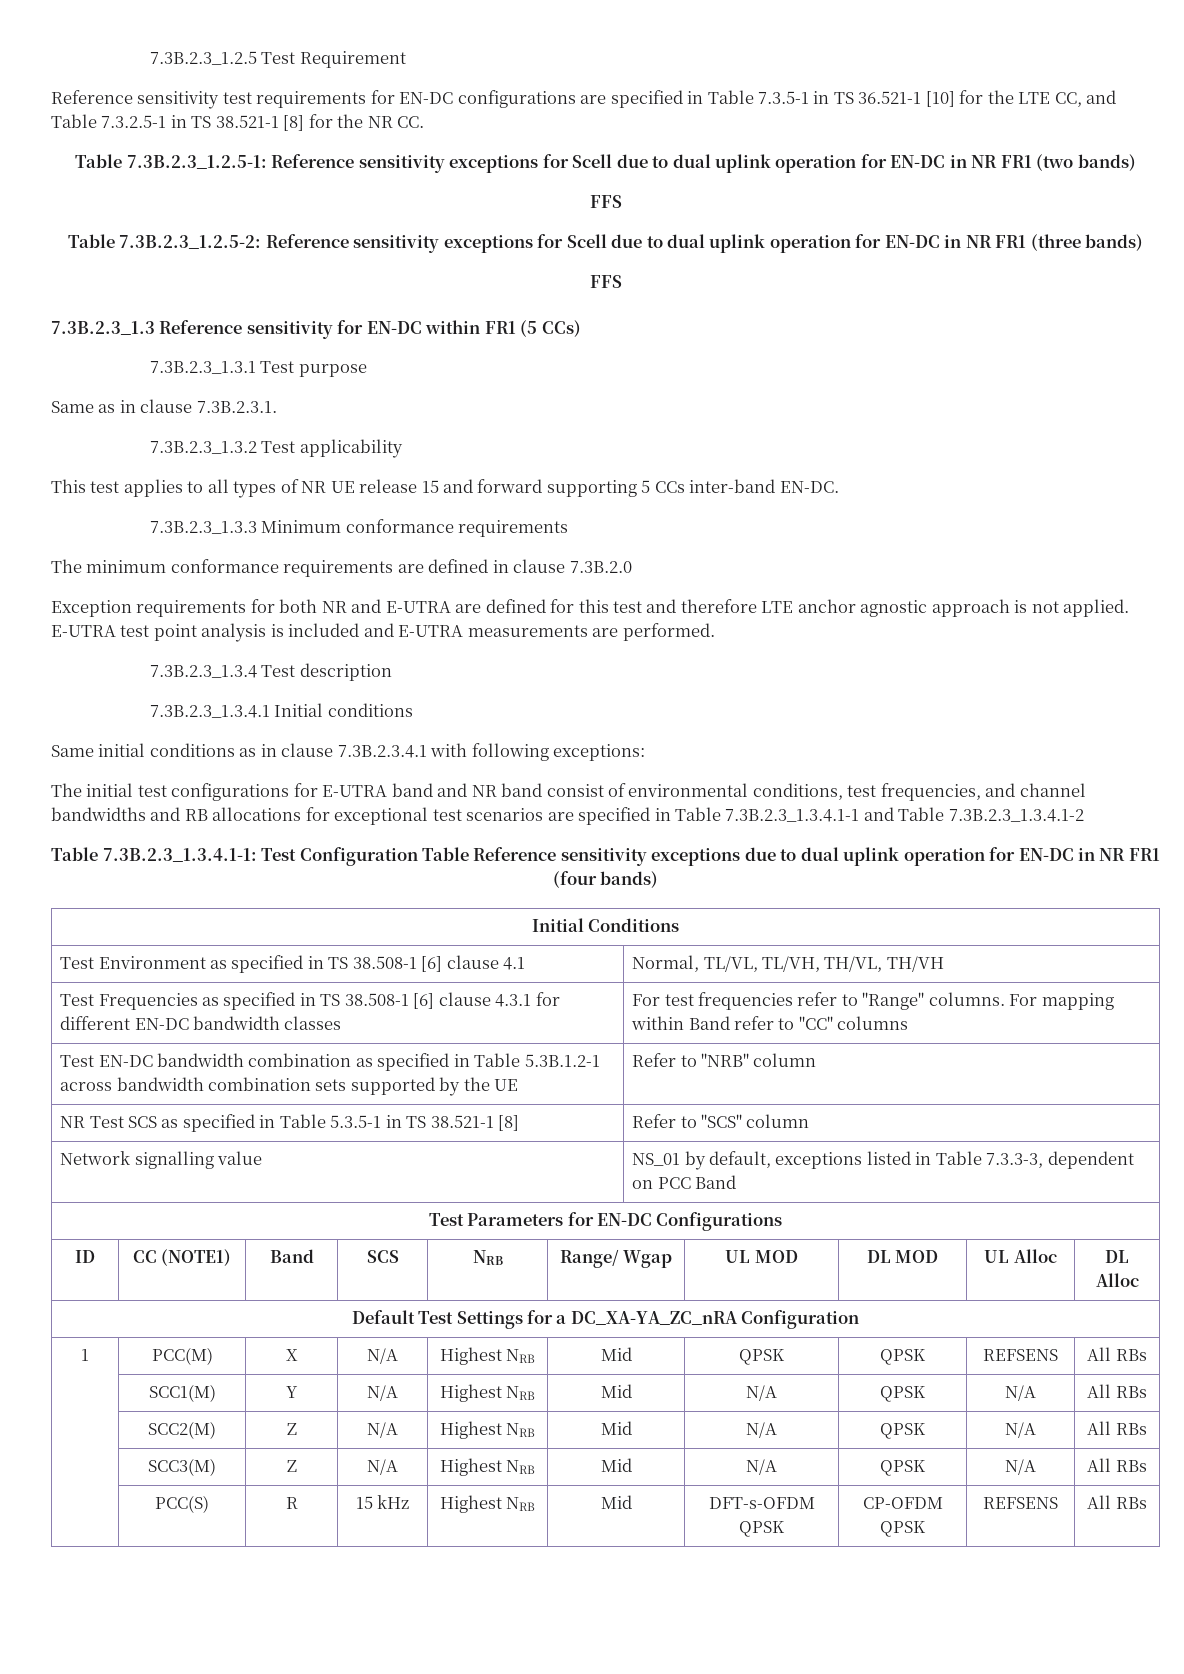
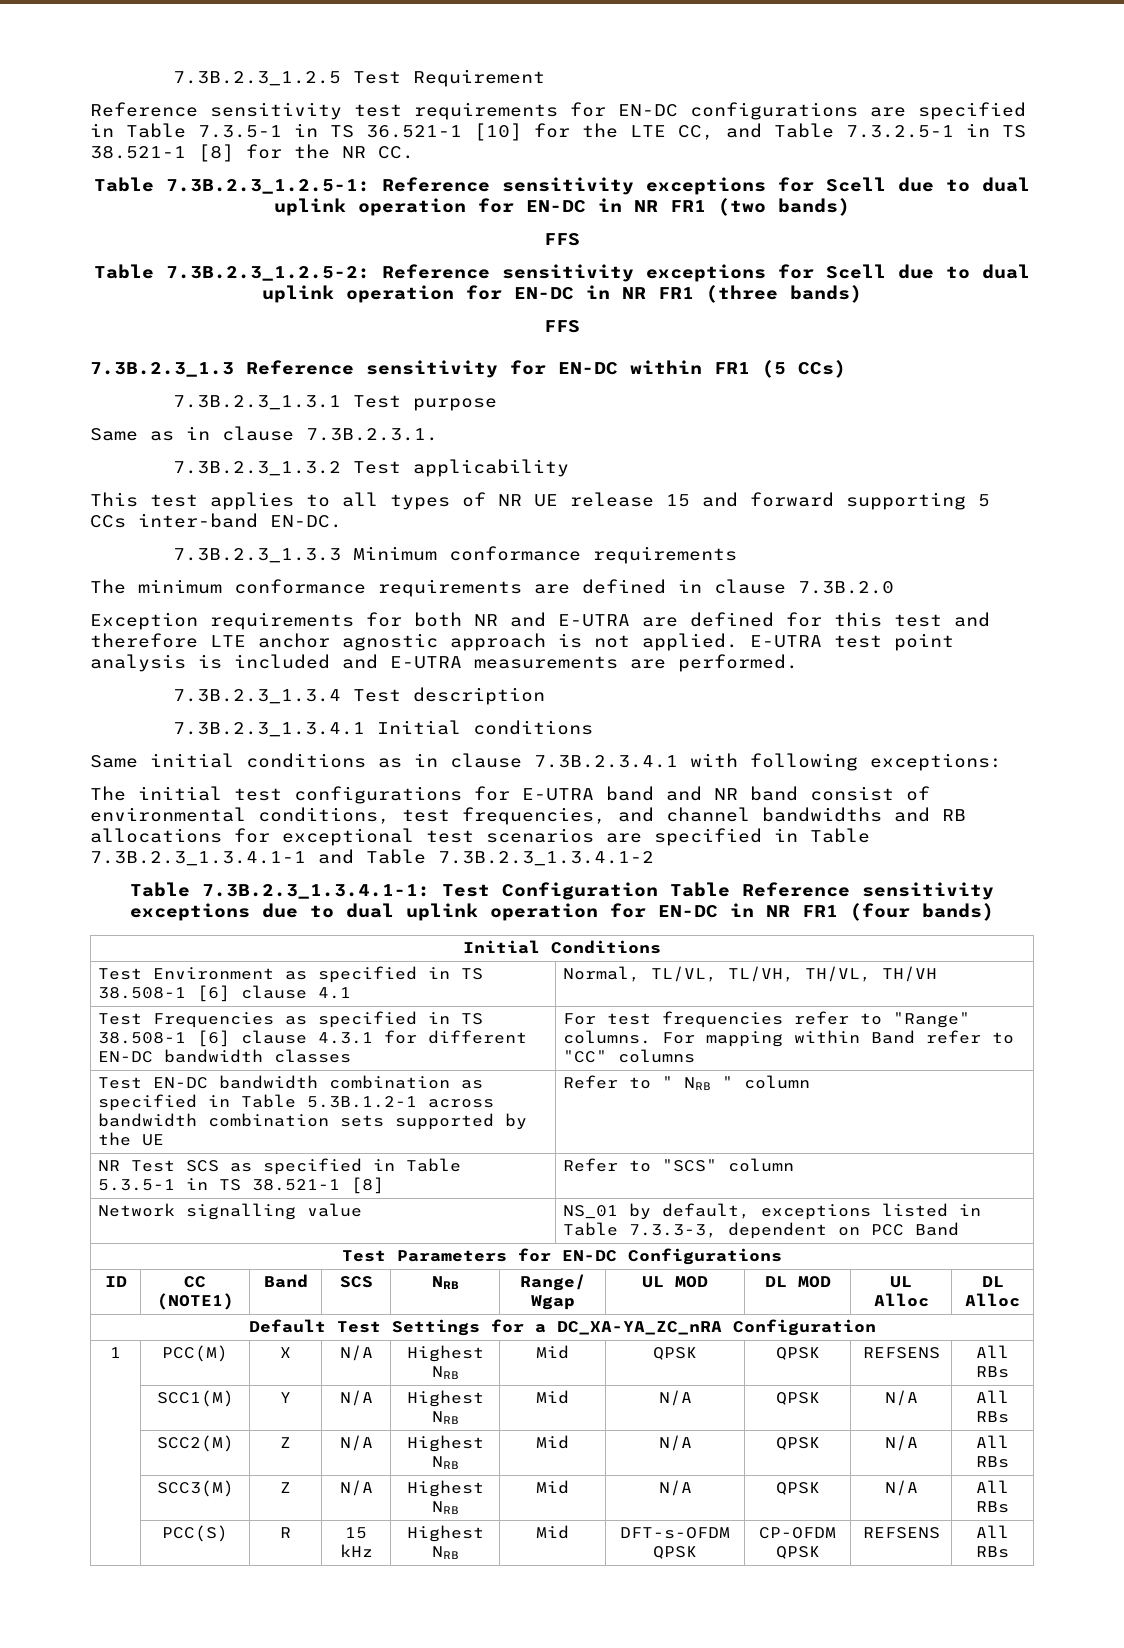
[700,1053,749,1067] "NRB" -> [661,1076,733,1090] " NRB "

